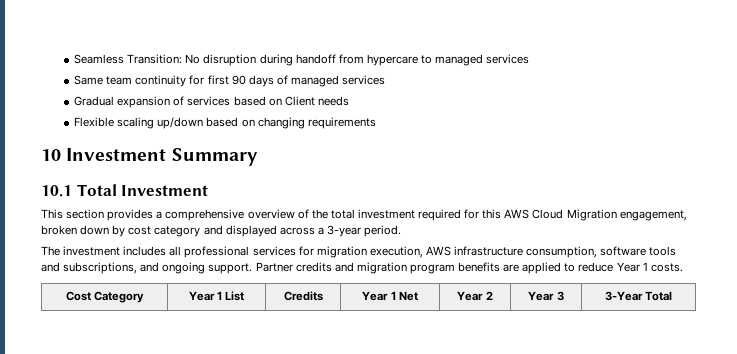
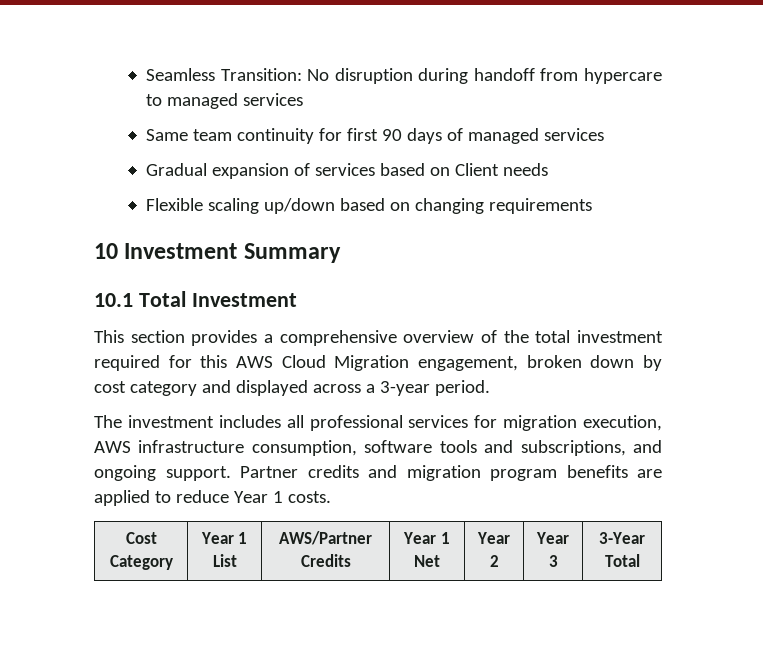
(245, 296) none -> [279,531,372,545] AWS/Partner

